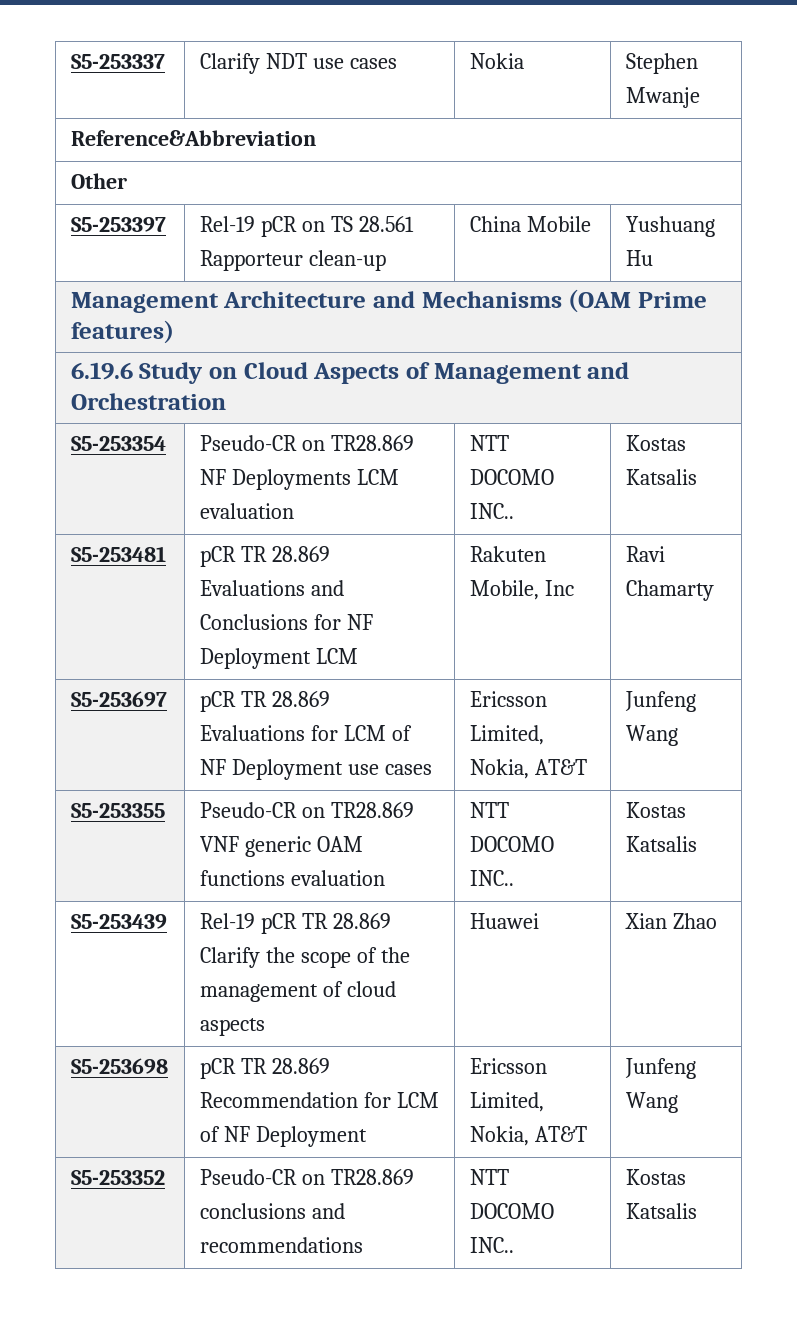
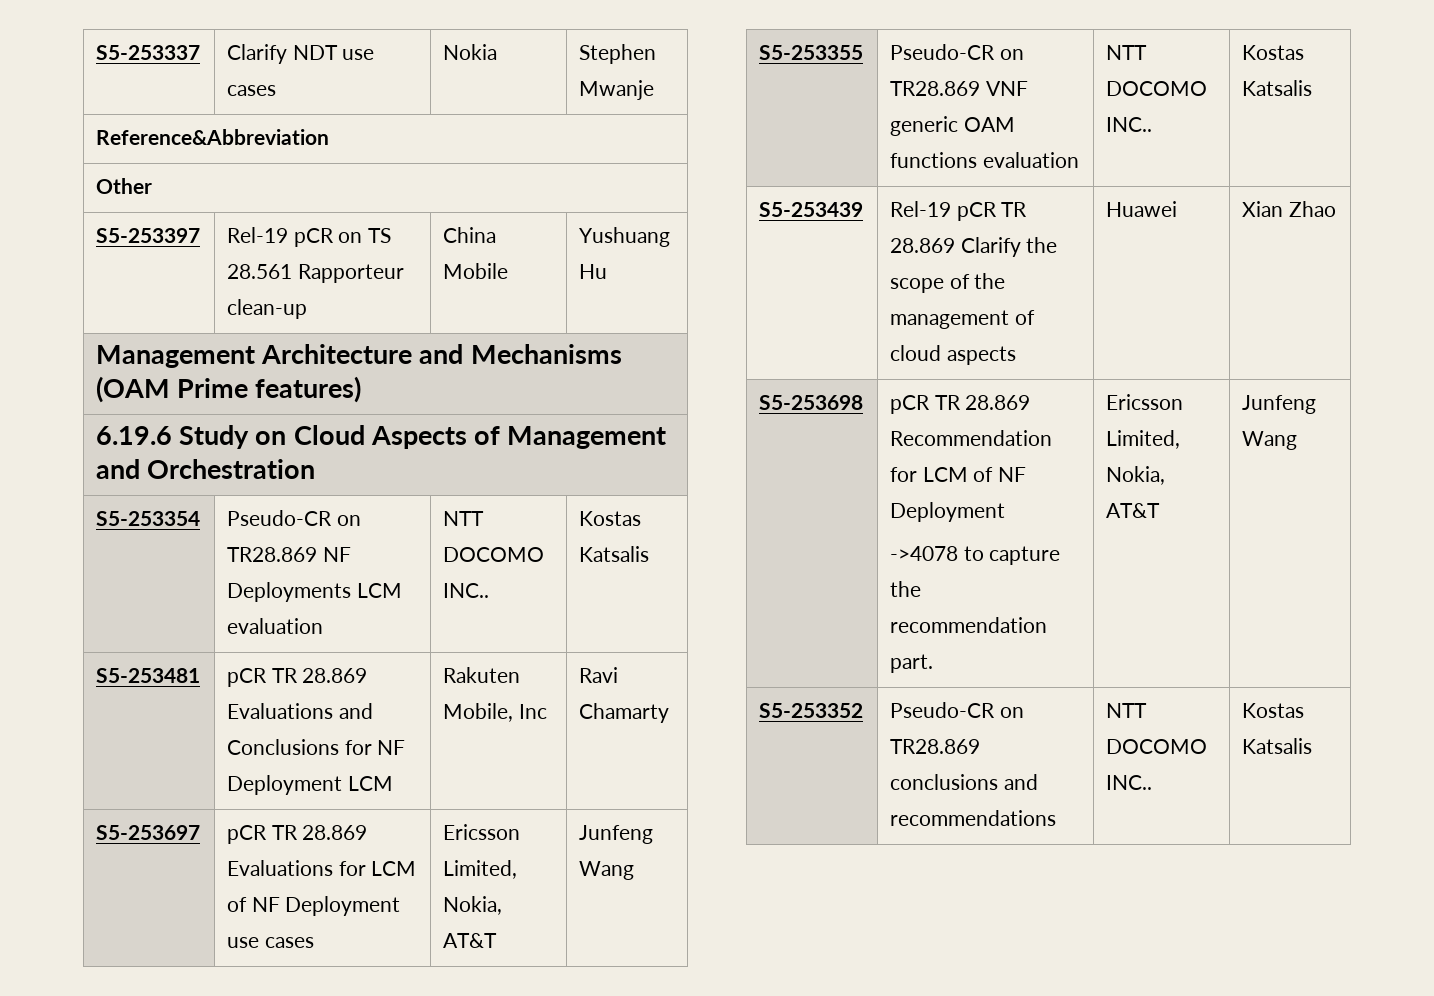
(367, 1136) none -> [890,546,1061,565] [890,581,922,597] [890,617,1048,633] [890,654,934,673] // ->4078 to capture the recommendation part.

